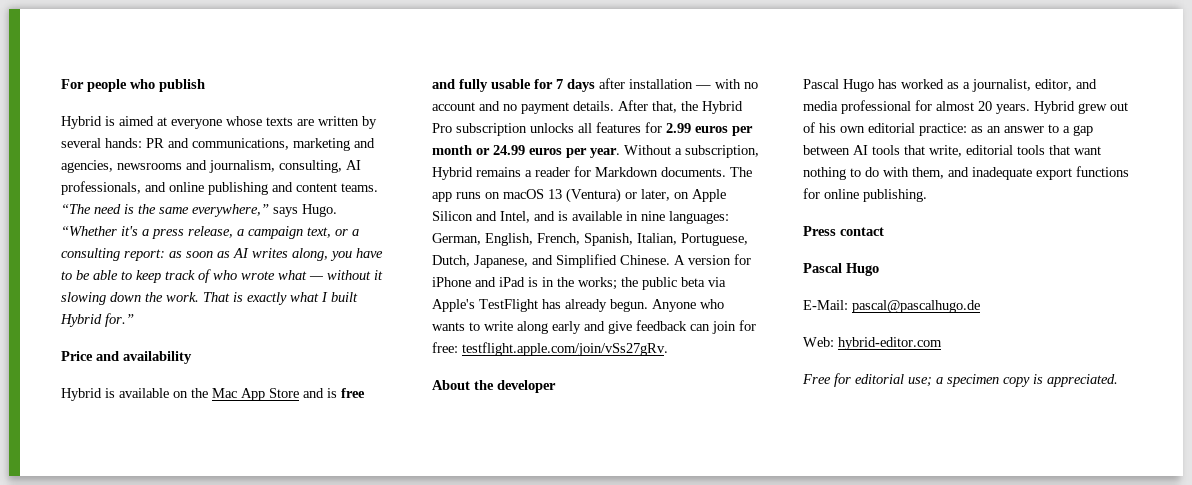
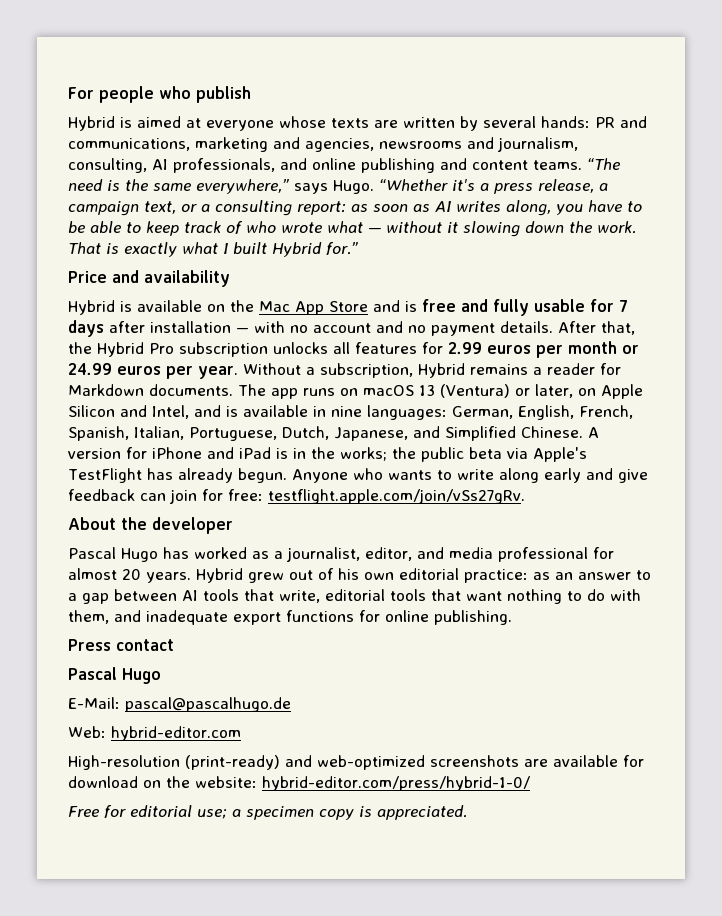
(942, 343) none -> [68,755,644,770] [68,776,530,791] // High-resolution (print-ready) and web-optimized screenshots are available for download on the website: hybrid-editor.com/press/hybrid-1-0/

